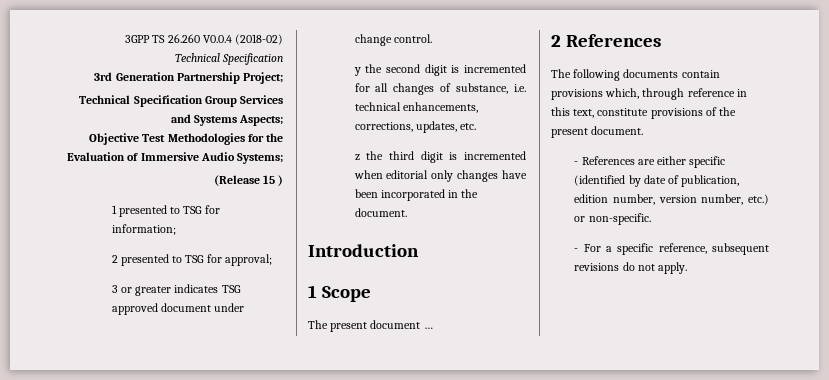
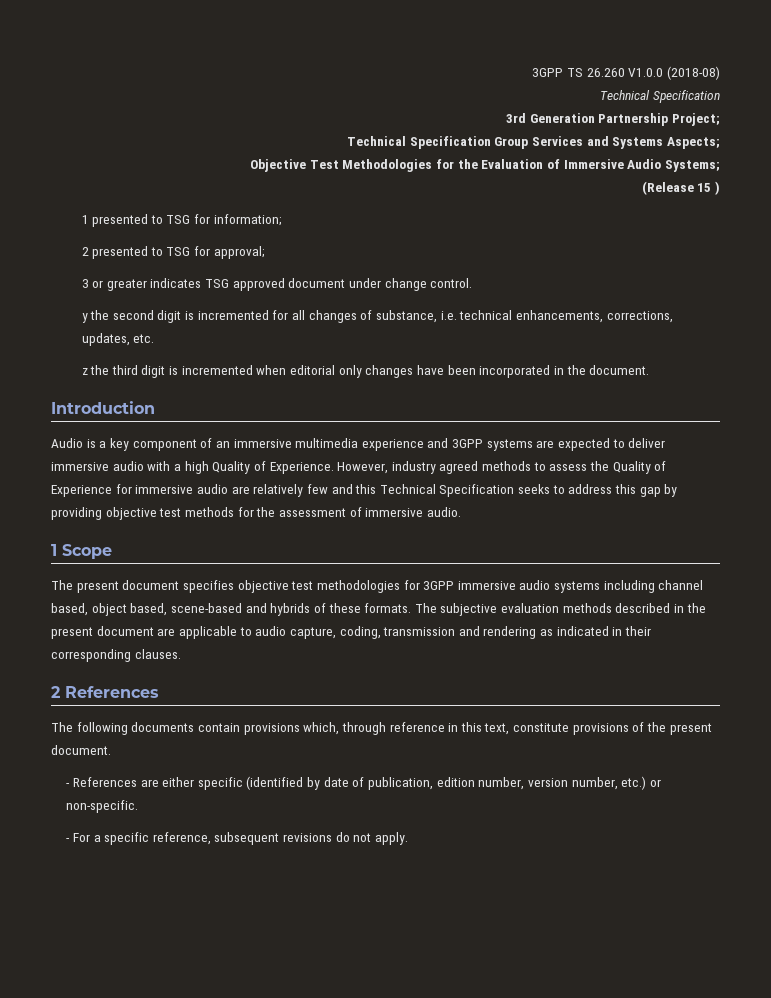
[202,34,283,45] V0.0.4 (2018-02) -> [628,66,720,80] V1.0.0 (2018-08)
(419, 250) none -> [51,438,666,451] [51,461,667,474] [51,484,678,497] [51,507,461,520] // Audio is a key component of an immersive multimedia experience and 3GPP systems are expected to deliver immersive audio with a high Quality of Experience. However, industry agreed methods to assess the Quality of Experience for immersive audio are relatively few and this Technical Specification seeks to address this gap by providing objective test methods for the assessment of immersive audio.
[423,327,433,329] … -> [182,580,704,593] [51,603,706,616] [51,626,652,639] [51,649,181,662] specifies objective test methodologies for 3GPP immersive audio systems including channel based, object based, scene-based and hybrids of these formats. The subjective evaluation methods described in the present document are applicable to audio capture, coding, transmission and rendering as indicated in their corresponding clauses.

